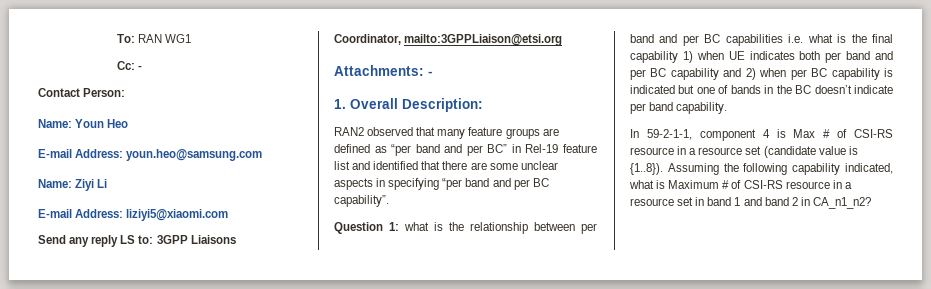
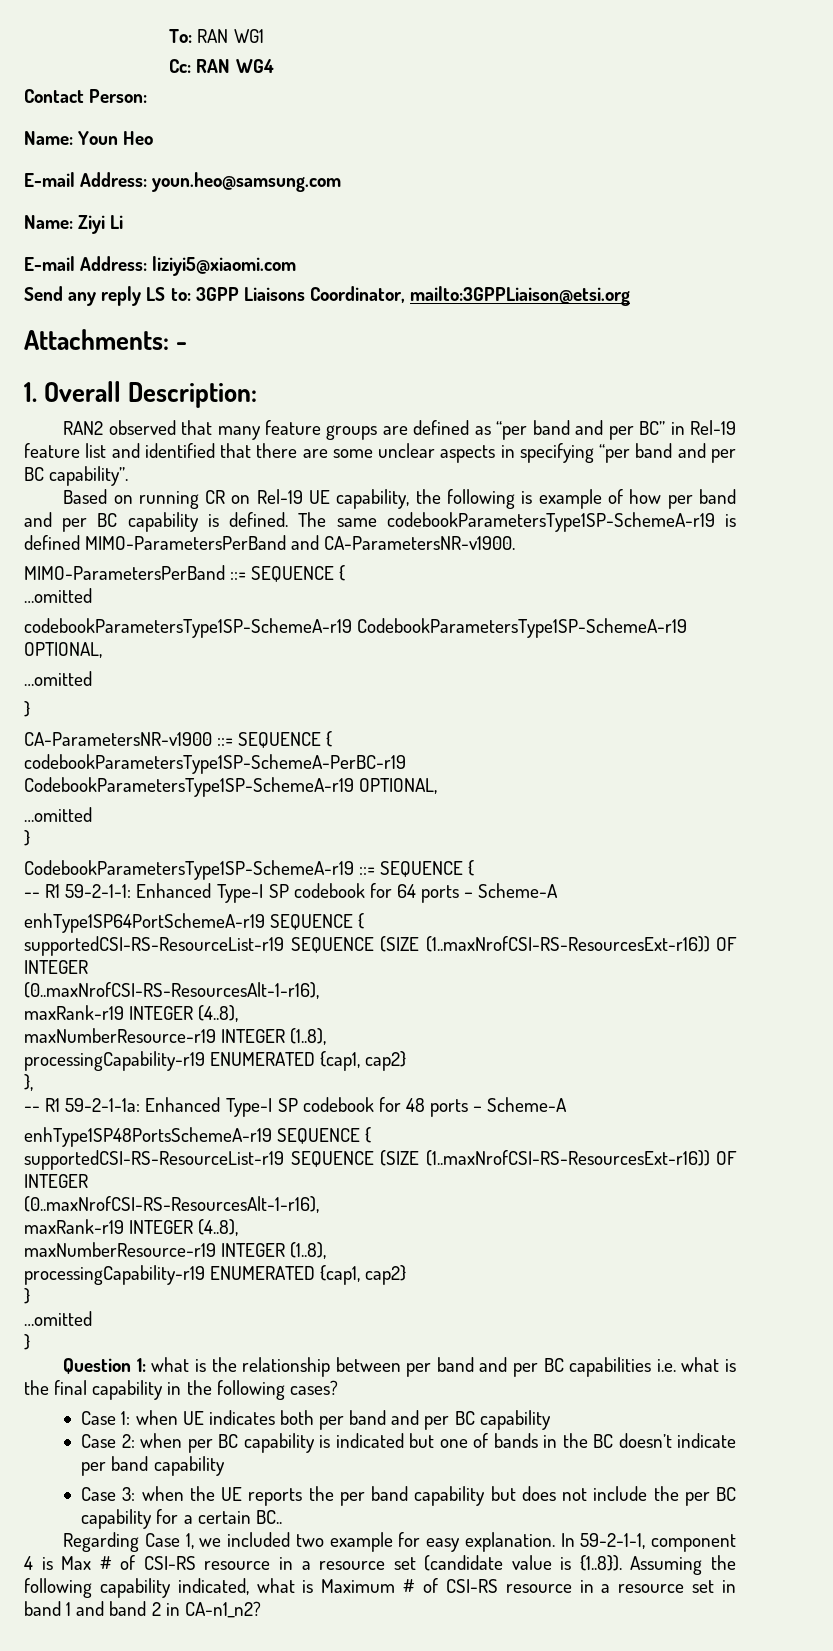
[138,65,143,70] - -> [196,59,274,73] RAN WG4
(389, 201) none -> [63,489,737,509] [24,512,736,532] [24,535,516,550] [24,565,346,582] [24,588,92,603] [24,618,688,638] [24,642,102,658] [24,671,92,686] [24,701,30,717] [24,731,333,748] [24,754,406,774] [24,777,438,797] [24,807,92,822] [24,830,30,846] [24,860,475,880] [24,883,559,903] [24,913,365,933] [24,936,737,956] [24,960,88,974] [24,982,319,999] [24,1005,239,1022] [24,1028,327,1045] [24,1051,407,1071] [24,1074,33,1091] [24,1097,568,1117] [24,1127,372,1147] [24,1150,737,1170] [24,1174,88,1188] [24,1196,319,1213] [24,1219,239,1236] [24,1242,327,1259] [24,1265,407,1285] [24,1288,30,1304] [24,1311,92,1326] [24,1334,30,1350] // Based on running CR on Rel-19 UE capability, the following is example of how per band and per BC capability is defined. The same codebookParametersType1SP-SchemeA-r19 is defined MIMO-ParametersPerBand and CA-ParametersNR-v1900. // MIMO-ParametersPerBand ::= SEQUENCE { // …omitted // codebookParametersType1SP-SchemeA-r19 CodebookParametersType1SP-SchemeA-r19 OPTIONAL, // …omitted // } // CA-ParametersNR-v1900 ::= SEQUENCE { // codebookParametersType1SP-SchemeA-PerBC-r19 CodebookParametersType1SP-SchemeA-r19 OPTIONAL, // …omitted // } // CodebookParametersType1SP-SchemeA-r19 ::= SEQUENCE { // -- R1 59-2-1-1: Enhanced Type-I SP codebook for 64 ports – Scheme-A // enhType1SP64PortSchemeA-r19 SEQUENCE { // supportedCSI-RS-ResourceList-r19 SEQUENCE (SIZE (1..maxNrofCSI-RS-ResourcesExt-r16)) OF INTEGER // (0..maxNrofCSI-RS-ResourcesAlt-1-r16), // maxRank-r19 INTEGER (4..8), // maxNumberResource-r19 INTEGER (1..8), // processingCapability-r19 ENUMERATED {cap1, cap2} // }, // -- R1 59-2-1-1a: Enhanced Type-I SP codebook for 48 ports – Scheme-A // enhType1SP48PortsSchemeA-r19 SEQUENCE { // supportedCSI-RS-ResourceList-r19 SEQUENCE (SIZE (1..maxNrofCSI-RS-ResourcesExt-r16)) OF INTEGER // (0..maxNrofCSI-RS-ResourcesAlt-1-r16), // maxRank-r19 INTEGER (4..8), // maxNumberResource-r19 INTEGER (1..8), // processingCapability-r19 ENUMERATED {cap1, cap2} // } // …omitted // }
[682,51,693,63] 1) -> [167,1380,338,1400] [81,1411,131,1425] in the following cases? // Case 1:
[723,68,756,80] and 2) -> [81,1434,135,1448] // Case 2:
[676,102,728,114] capability. // -> [153,1456,225,1476] [81,1486,736,1506] [81,1509,282,1529] [63,1532,555,1552] capability // Case 3: when the UE reports the per band capability but does not include the per BC capability for a certain BC.. // Regarding Case 1, we included two example for easy explanation.
[812,197,871,209] CA_n1_n2? -> [184,1601,261,1618] CA-n1_n2?

